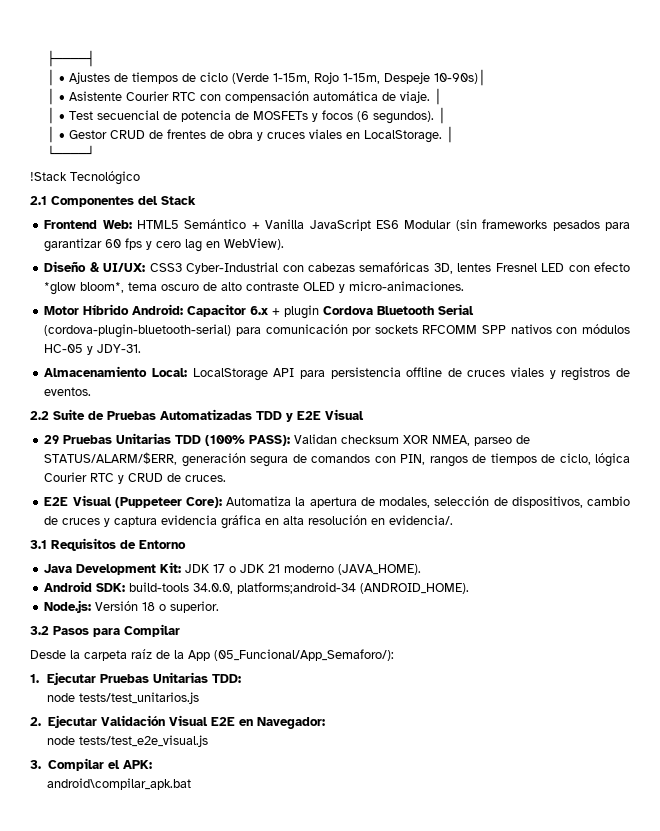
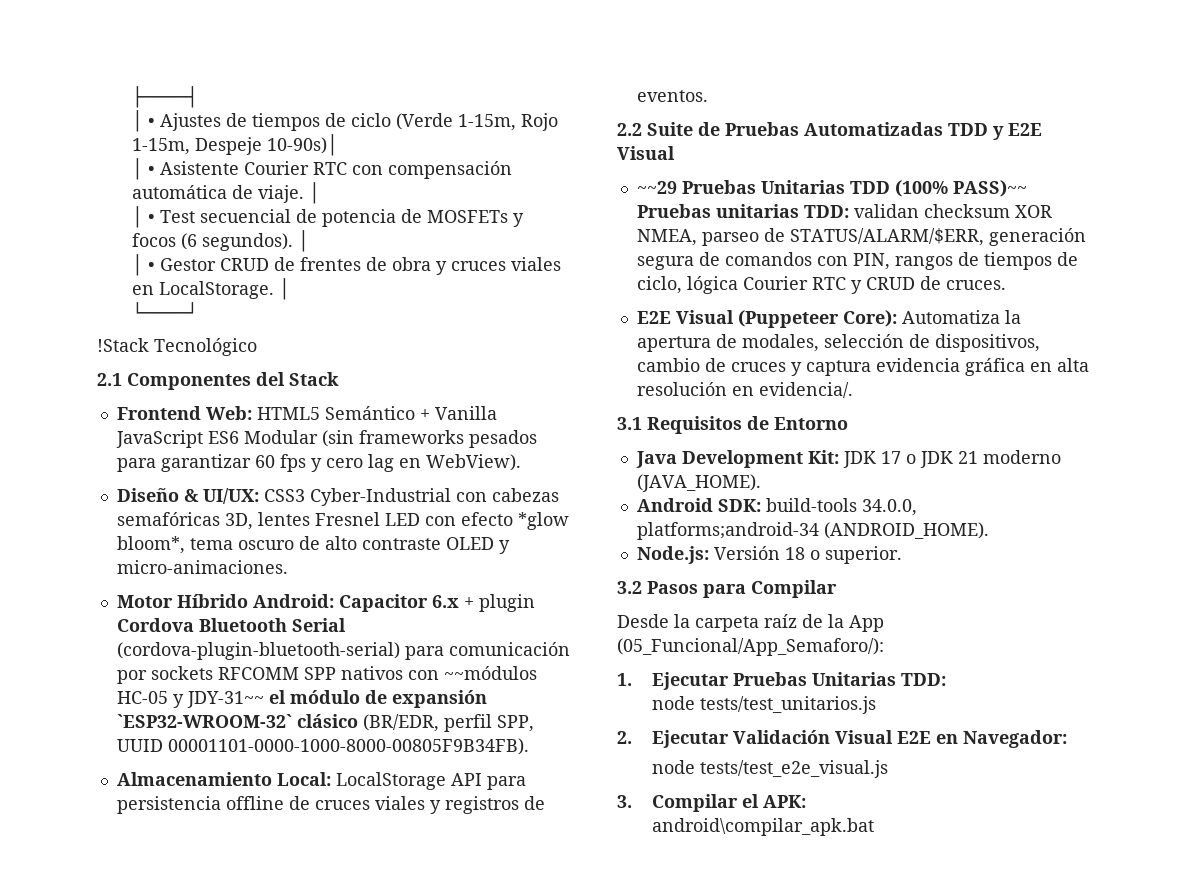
[582,324,630,334] módulos -> [443,666,537,680] ~~módulos
[97,344,142,353] JDY-31. -> [186,690,487,708] [116,714,534,732] [116,738,529,755] JDY-31~~ el módulo de expansión `ESP32-WROOM-32` clásico (BR/EDR, perfil SPP, UUID 00001101-0000-1000-8000-00805F9B34FB).
[44,435,60,444] 29 -> [636,181,677,194] ~~29
[249,434,338,446] PASS): Validan -> [952,180,1027,197] [636,204,919,218] PASS)~~ Pruebas unitarias TDD: validan

